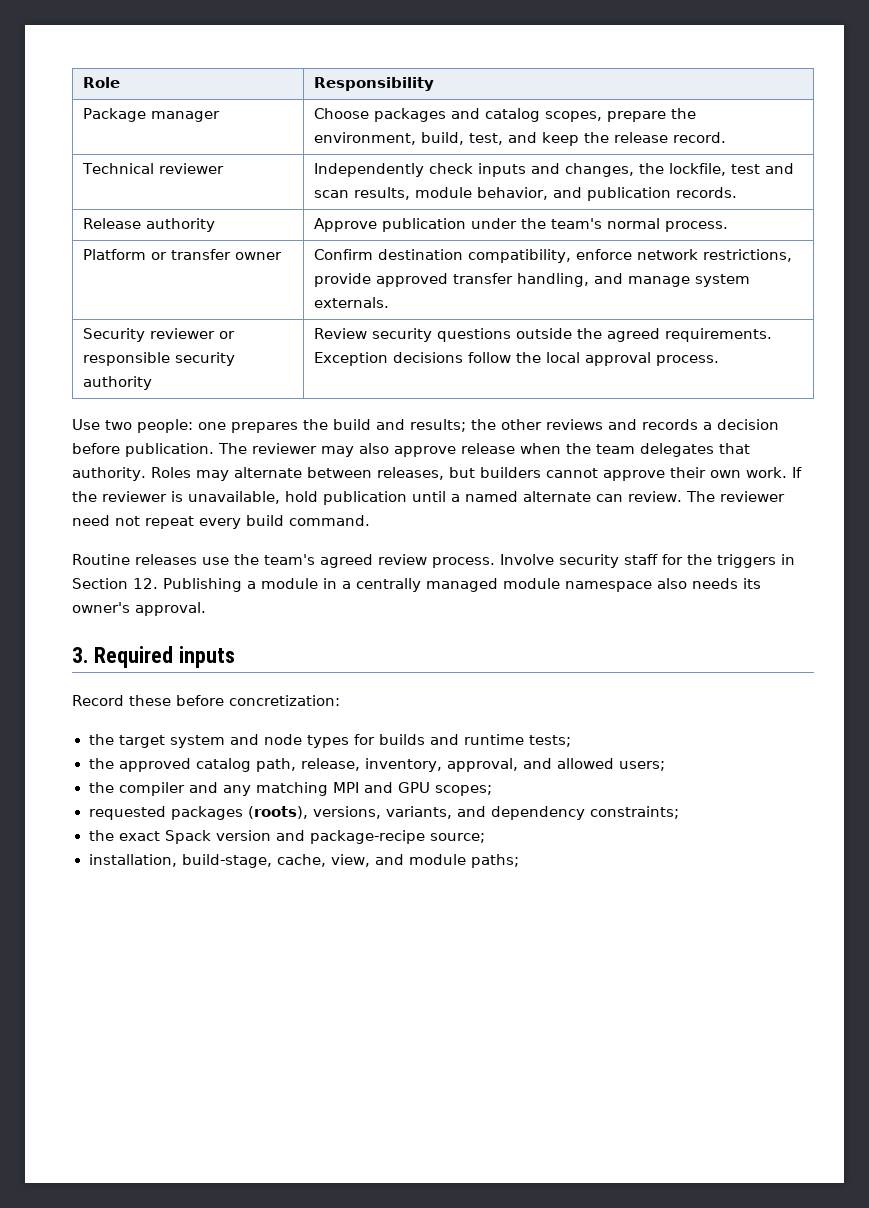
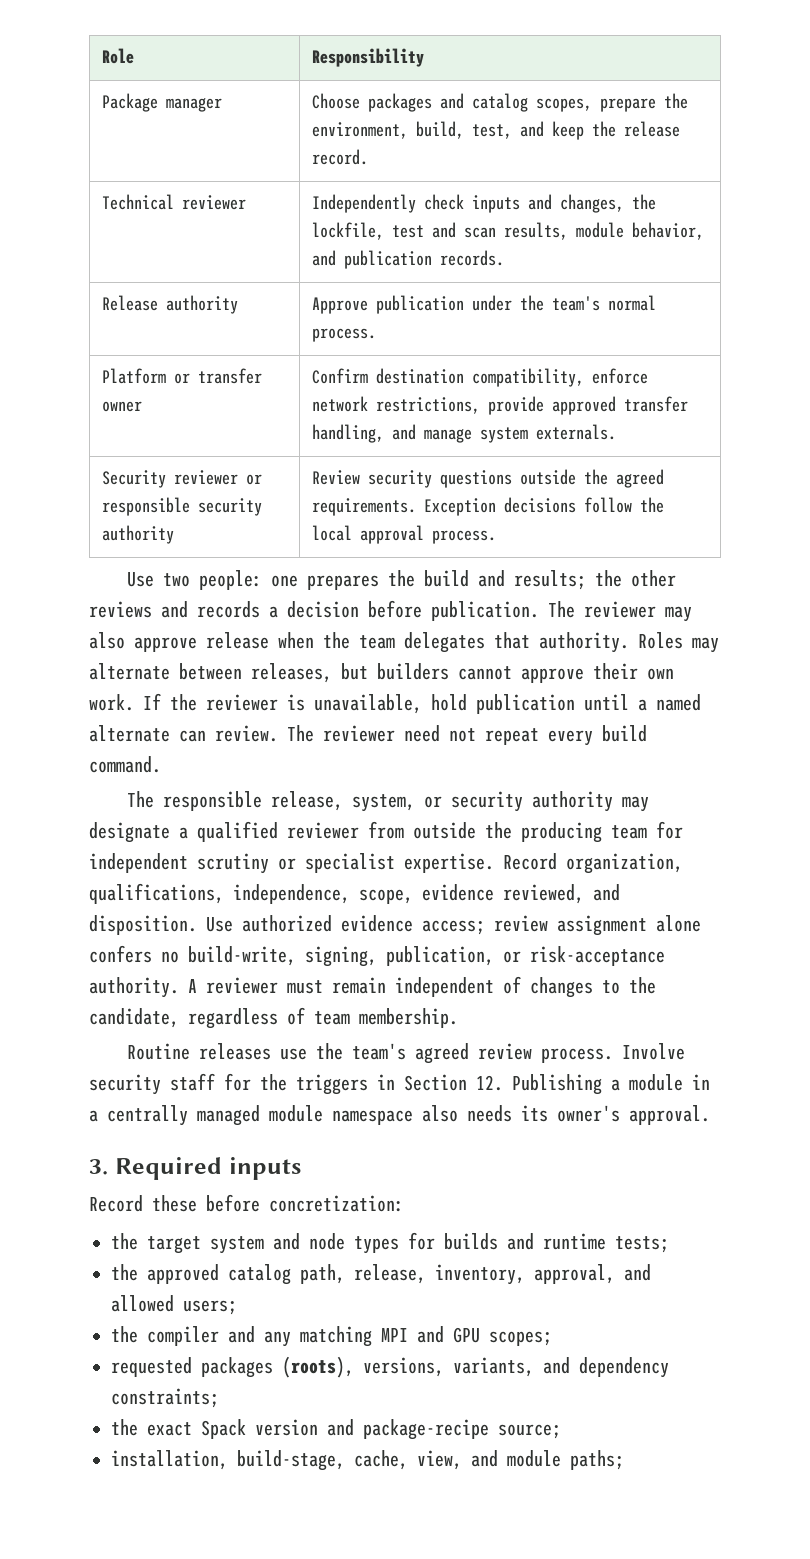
(370, 520) none -> [127,791,650,812] [89,821,683,843] [89,853,683,874] [89,883,620,904] [89,915,701,936] [89,945,665,967] [89,976,656,998] [89,1007,458,1029] // The responsible release, system, or security authority may designate a qualified reviewer from outside the producing team for independent scrutiny or specialist expertise. Record organization, qualifications, independence, scope, evidence reviewed, and disposition. Use authorized evidence access; review assignment alone confers no build-write, signing, publication, or risk-acceptance authority. A reviewer must remain independent of changes to the candidate, regardless of team membership.

